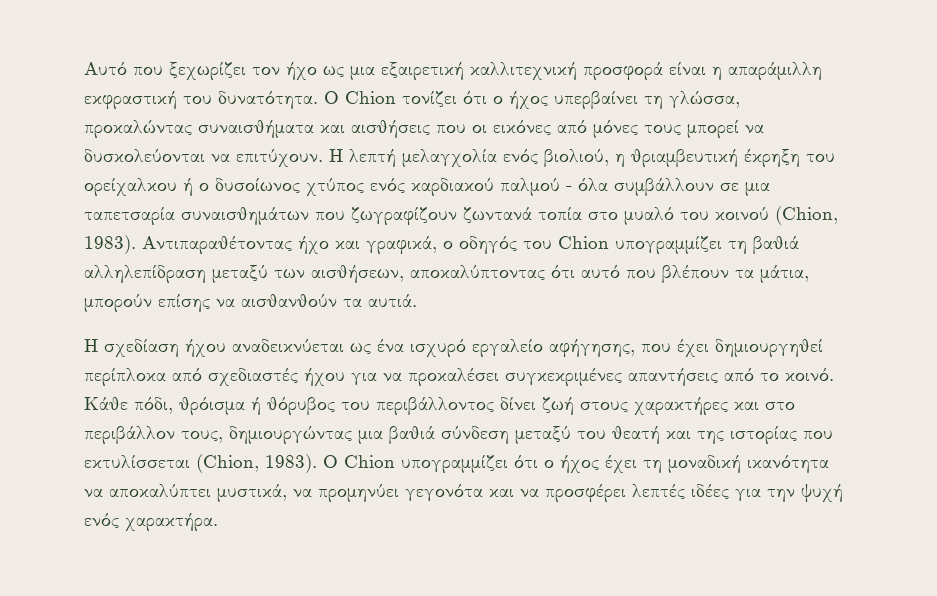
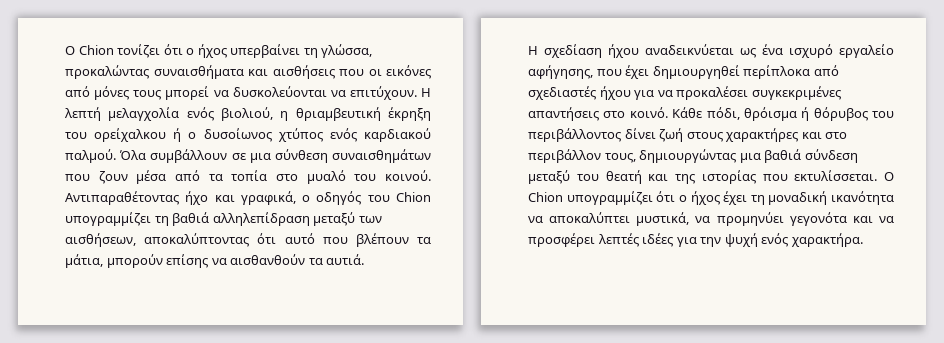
[84,62,822,81] [84,91,318,110] Αυτό που ξεχωρίζει τον ήχο ως μια εξαιρετική καλλιτεχνική προσφορά είναι η απαράμιλλη εκφραστική του δυνατότητα. -> (65, 50) none
[500,178,608,196] παλμού - όλα -> [65,149,147,163] παλμού. Όλα
[84,207,175,226] ταπετσαρία -> [274,149,328,163] σύνθεση
[351,207,532,226] ζωγραφίζουν ζωντανά -> [98,170,223,184] ζουν μέσα από τα
[715,206,838,225] [84,235,136,254] κοινού (Chion, 1983). -> [385,170,431,181] κοινού.
[724,368,779,381] από το -> [603,111,626,118] στο
[84,454,317,473] εκτυλίσσεται (Chion, 1983). -> [794,170,878,181] εκτυλίσσεται.

